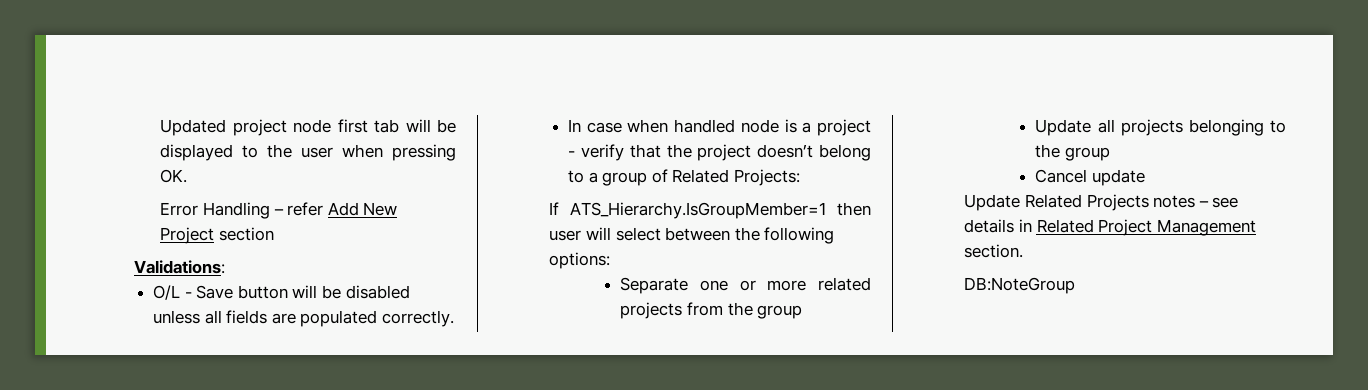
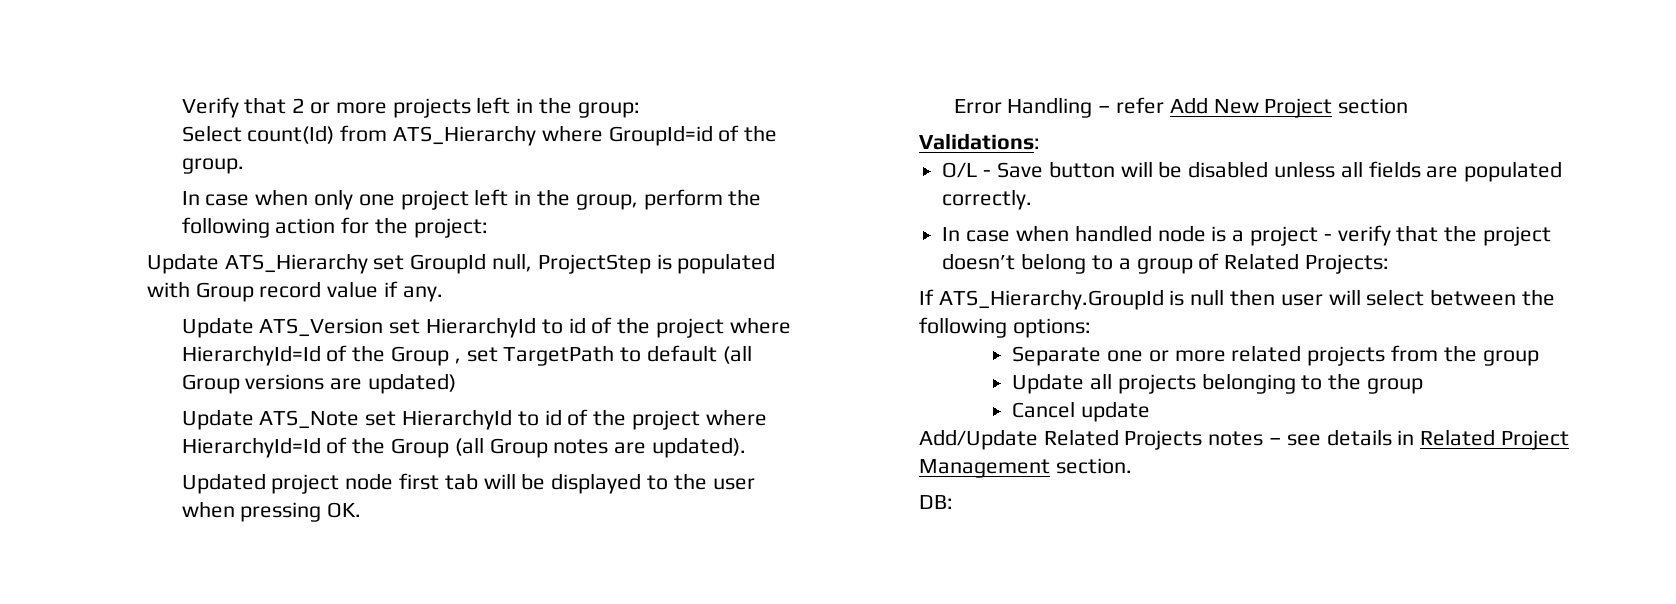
(160, 127) none -> [181,97,640,118] [181,125,778,146] [181,158,244,174] [181,189,762,210] [181,217,488,238] [146,253,776,274] [146,281,443,302] [181,317,791,338] [181,345,752,366] [181,373,456,394] [181,409,767,430] [181,437,747,458] Verify that 2 or more projects left in the group: // Select count(Id) from ATS_Hierarchy where GroupId=id of the group. // In case when only one project left in the group, perform the following action for the project: // Update ATS_Hierarchy set GroupId null, ProjectStep is populated with Group record value if any. // Update ATS_Version set HierarchyId to id of the project where HierarchyId=Id of the Group , set TargetPath to default (all Group versions are updated) // Update ATS_Note set HierarchyId to id of the project where HierarchyId=Id of the Group (all Group notes are updated). //
[570,202,827,219] ATS_Hierarchy.IsGroupMember=1 -> [938,289,1225,310] ATS_Hierarchy.GroupId is null
[964,194,1021,211] Update -> [918,429,1038,450] Add/Update
[964,277,1076,294] DB:NoteGroup -> [918,495,953,509] DB:

